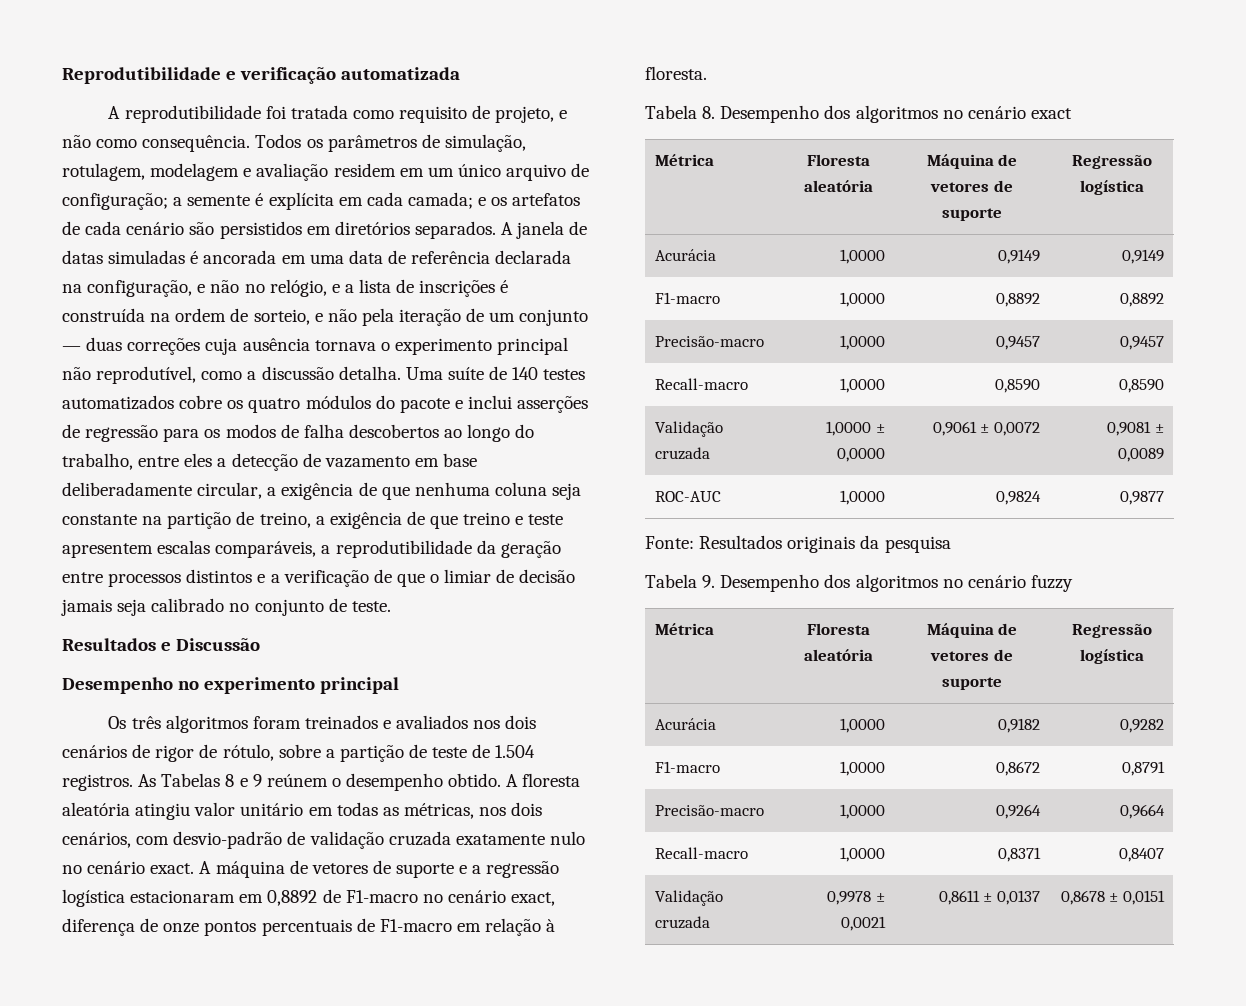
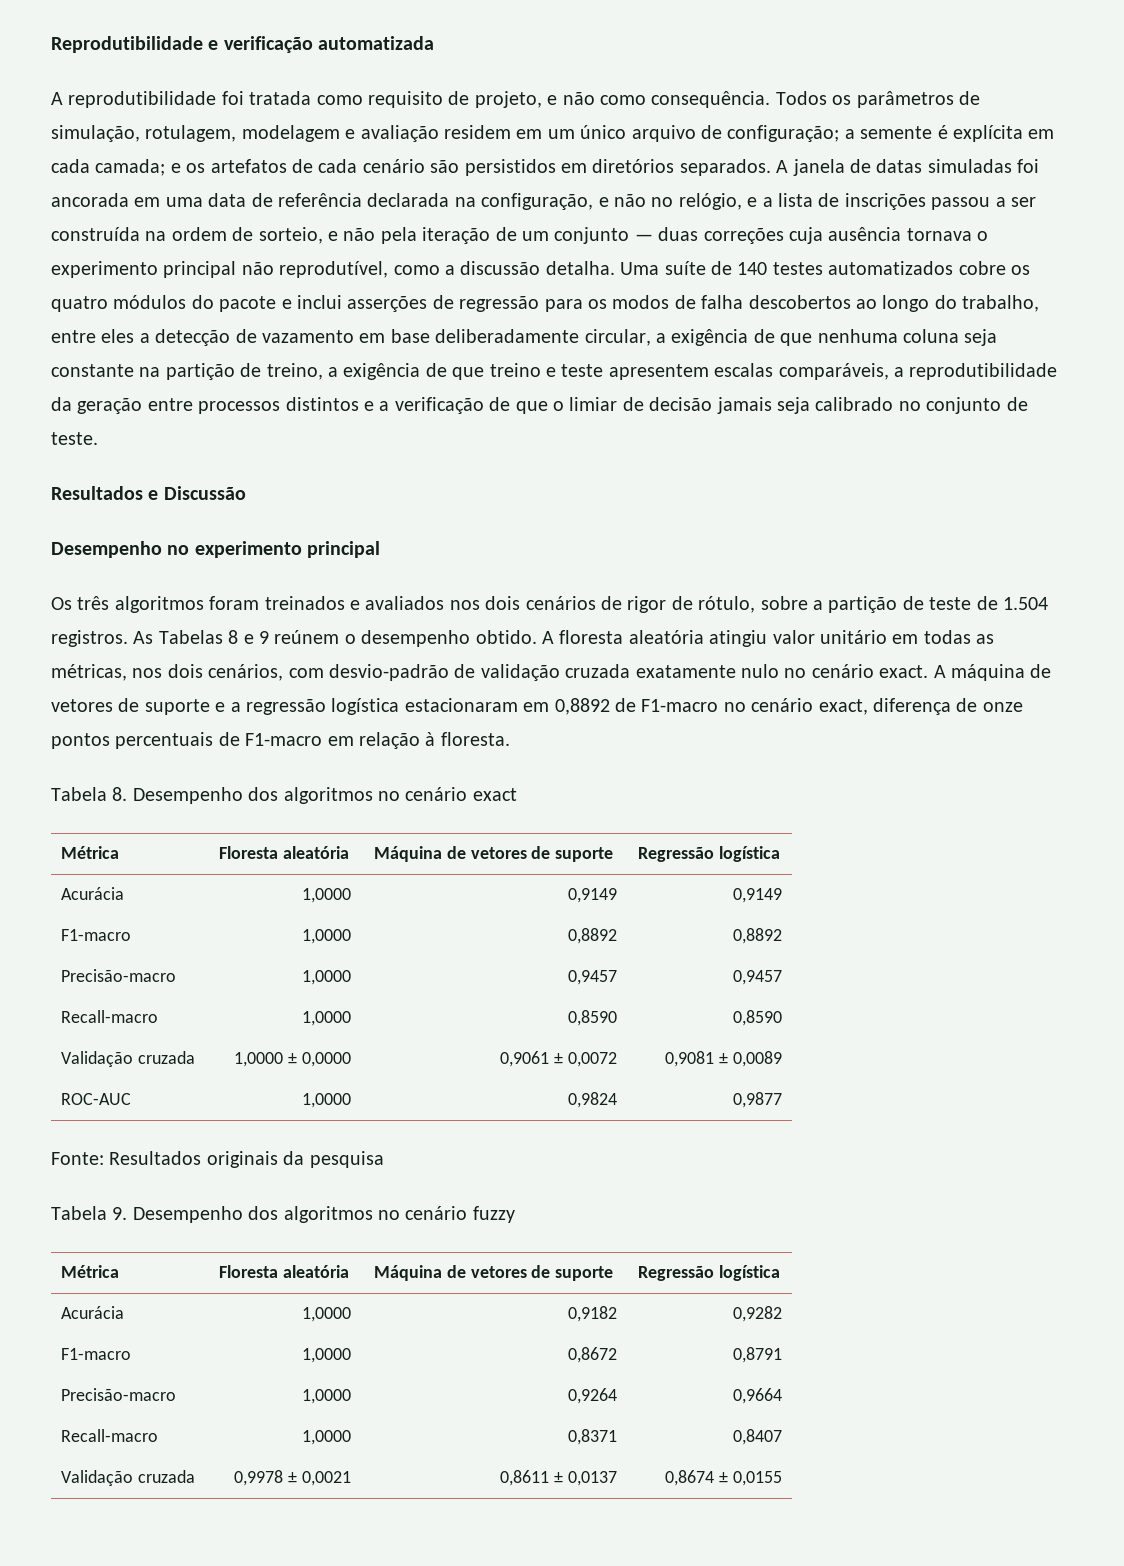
[190,251,199,264] é -> [1017,159,1040,173] foi
[500,280,509,293] é -> [931,197,1036,210] passou a ser
[1060,890,1165,905] 0,8678 ± 0,0151 -> [665,1470,782,1486] 0,8674 ± 0,0155

